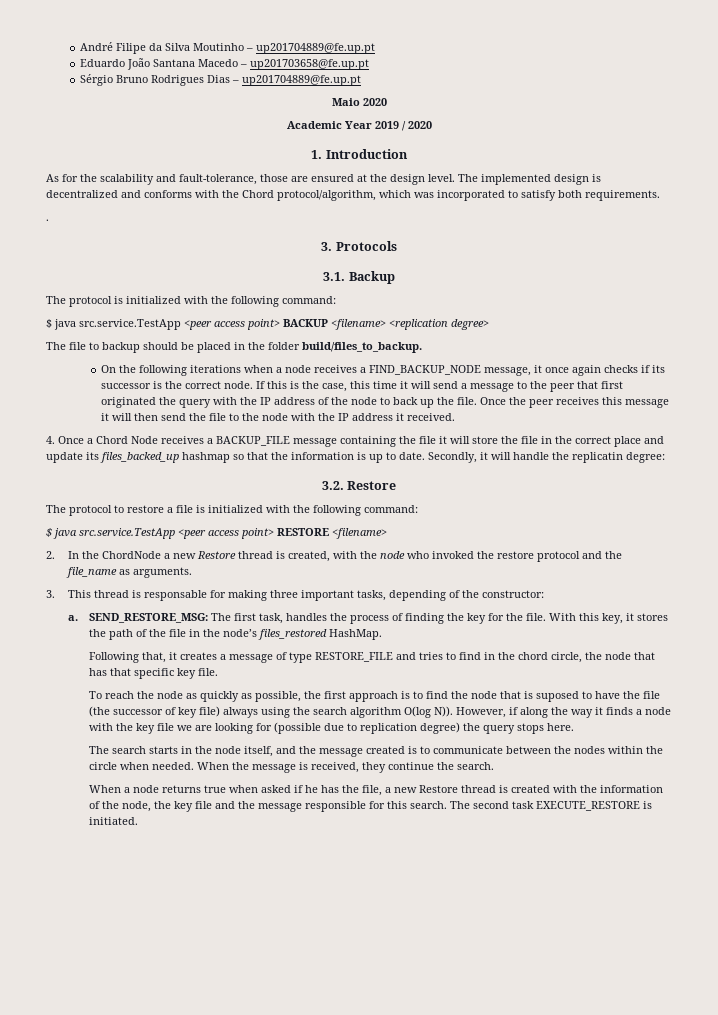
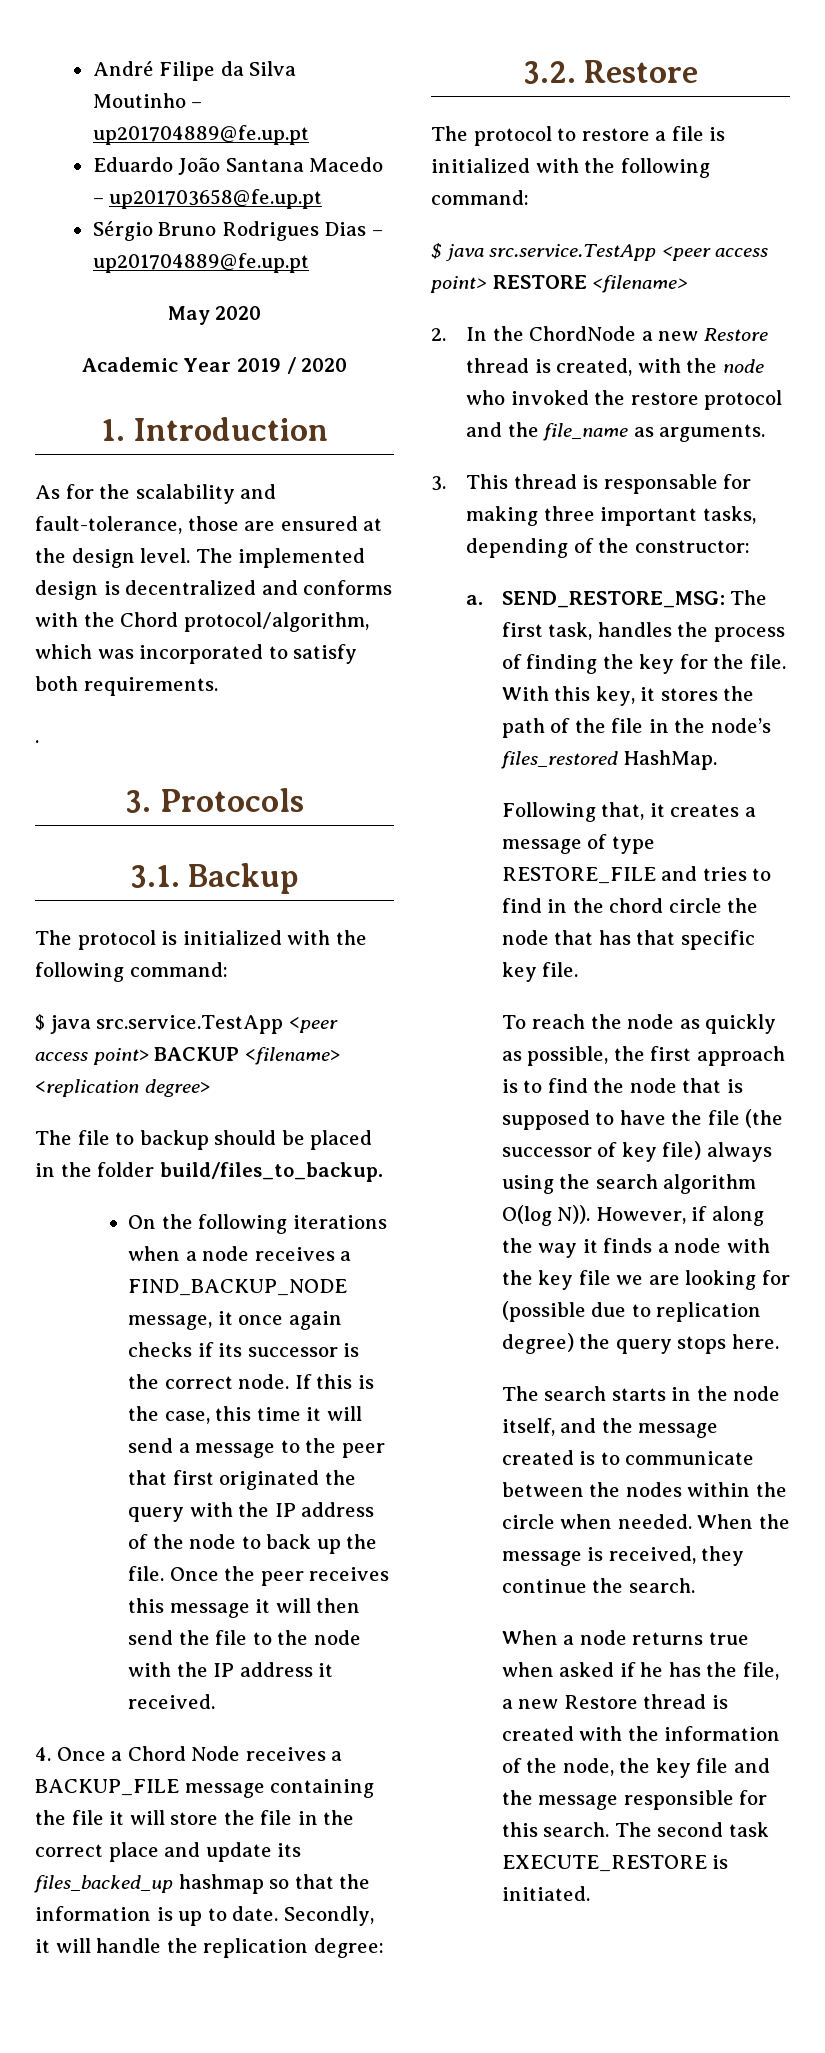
[331,98,360,106] Maio -> [167,306,210,325] May
[572,452,623,463] replicatin -> [203,1938,309,1958] replication
[551,652,583,663] circle, -> [668,898,722,913] circle
[536,691,580,702] suposed -> [501,1110,590,1130] supposed

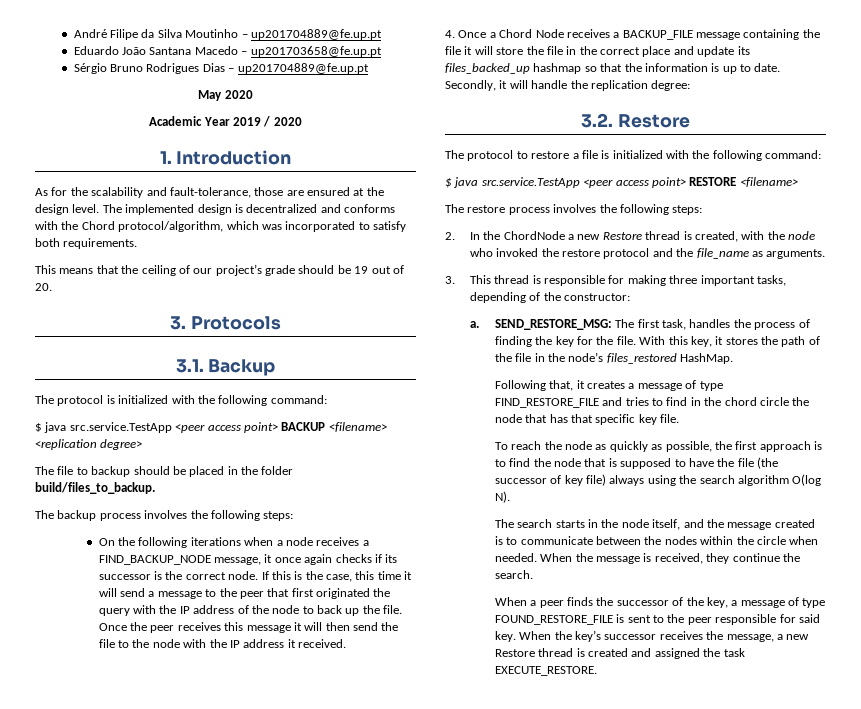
[35,740,39,743] . -> [35,264,404,276] [35,283,52,291] This means that the ceiling of our project’s grade should be 19 out of 20.
(383, 1172) none -> [35,510,294,521] // The backup process involves the following steps:
(689, 284) none -> [445,204,703,215] // The restore process involves the following steps:
[603,474,718,494] responsable -> [544,275,606,286] responsible
[501,867,656,884] RESTORE_FILE -> [494,398,599,408] FIND_RESTORE_FILE
[557,1205,764,1226] [501,1238,770,1258] [501,1270,790,1290] [501,1301,762,1322] [501,1333,779,1354] N)). However, if along the way it finds a node with the key file we are looking for (possible due to replication degree) the query stops here. -> [494,491,510,503] N).
[579,1630,749,1645] [501,1662,779,1680] node returns true when asked if he has the file, -> [539,597,826,608] [494,614,820,625] [494,630,774,642] peer finds the successor of the key, a message of type FOUND_RESTORE_FILE is sent to the peer responsible for said key. When the key’s successor receives the message,
[579,1726,781,1741] [501,1758,770,1778] [501,1790,768,1810] [501,1822,769,1837] [501,1855,729,1872] [501,1886,590,1901] with the information of the node, the key file and the message responsible for this search. The second task EXECUTE_RESTORE is initiated. -> [631,648,745,659] [494,666,597,676] and assigned the task EXECUTE_RESTORE.

